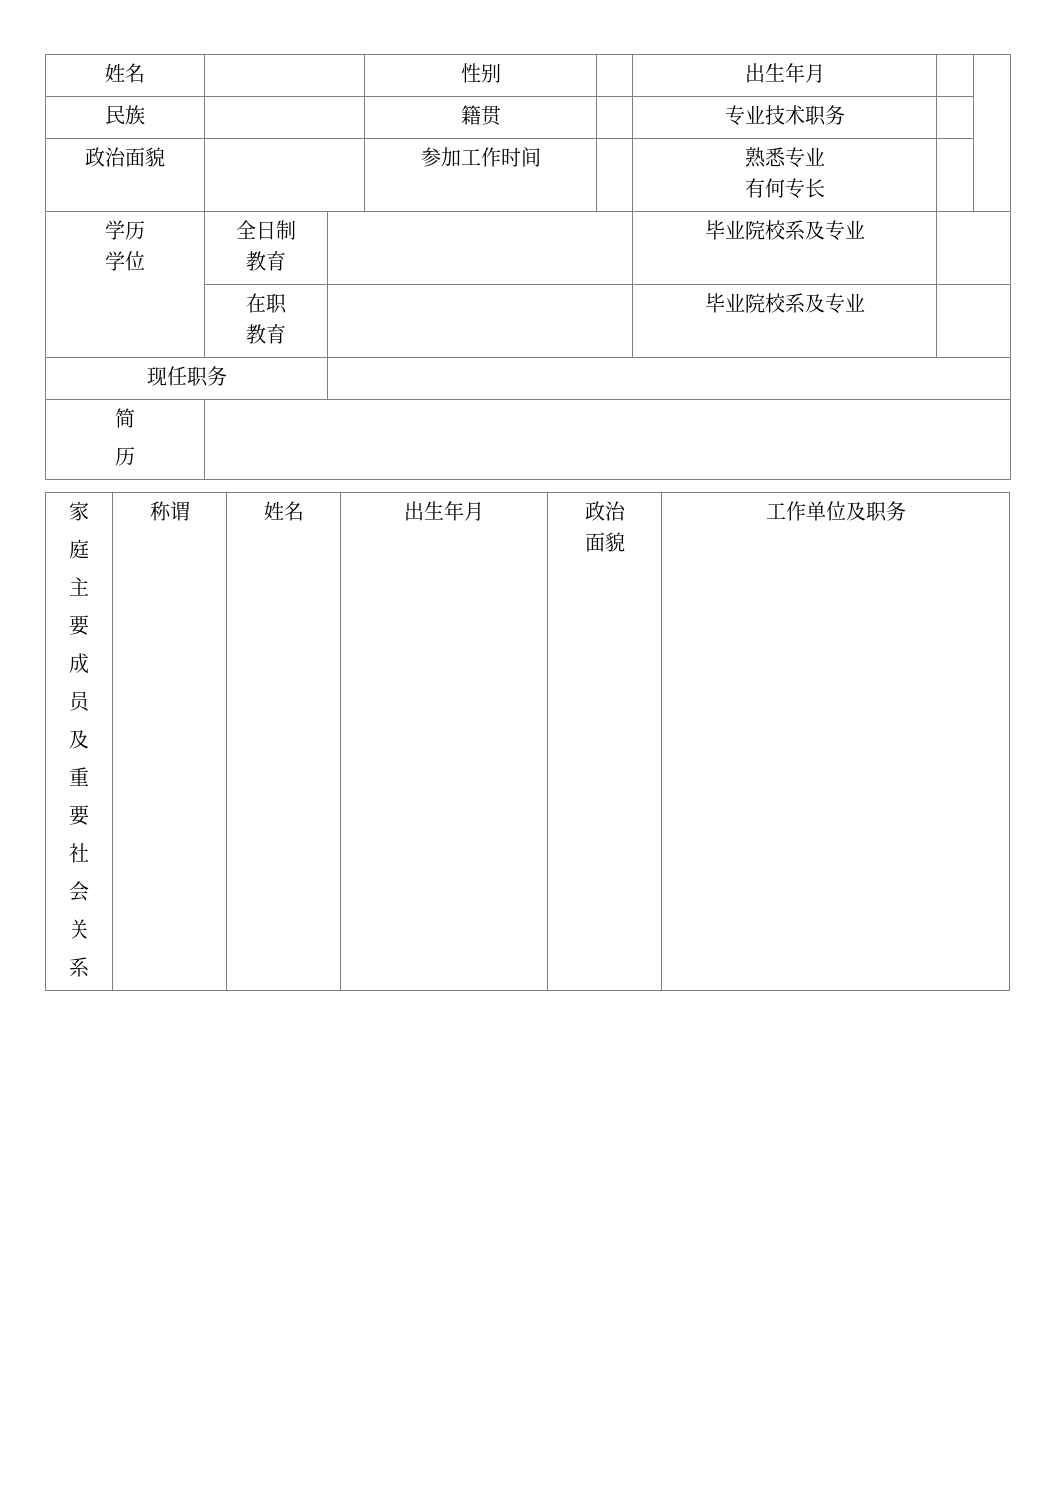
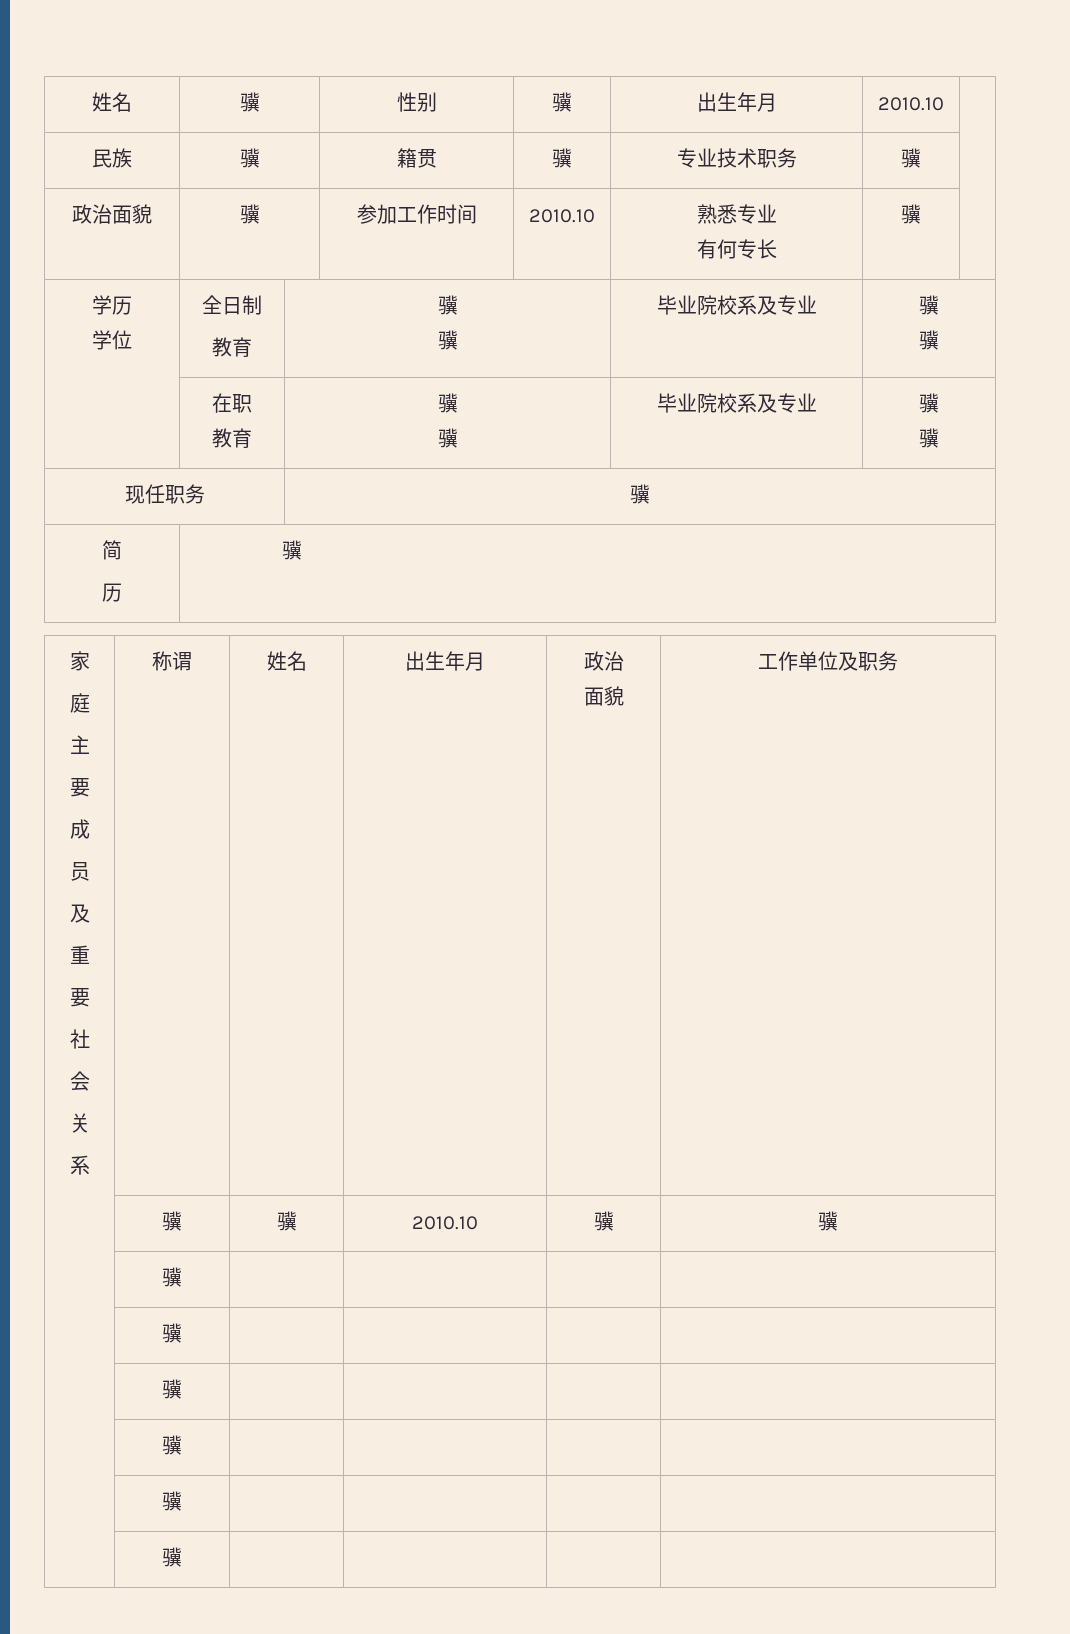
[105,63,145,83] 姓名 | -> [92,92,132,112] [239,92,260,112] 姓名 | 骥
[744,63,825,83] | 出生年月 | -> [552,92,572,112] [696,92,777,112] [878,97,944,111] 骥 | 出生年月 | 2010.10
(145, 115) none -> [239,148,260,168] 骥
(502, 115) none -> [552,148,572,168] 骥
(845, 115) none -> [901,148,921,168] 骥
(165, 157) none -> [239,204,260,224] 骥
(541, 157) none -> [529,209,595,223] 2010.10
(825, 188) none -> [901,204,921,224] 骥
[704,220,865,241] | 毕业院校系及专业 | -> [437,295,458,315] [437,330,458,350] [656,295,817,315] [919,295,939,315] [919,330,939,350] 骥 // 骥 | 毕业院校系及专业 | 骥 // 骥
[704,293,865,314] | 毕业院校系及专业 | -> [437,393,458,413] [437,428,458,448] [656,393,817,413] [919,393,939,413] [919,428,939,448] 骥 // 骥 | 毕业院校系及专业 | 骥 // 骥
(227, 376) none -> [630,484,650,504] 骥
(135, 456) none -> [282,540,303,560] 骥
(906, 511) none -> [162,1211,182,1231] [276,1211,297,1231] [412,1216,478,1230] [593,1211,614,1231] [818,1211,838,1231] [162,1267,182,1287] [162,1323,182,1343] [162,1379,182,1399] [162,1435,182,1455] [162,1491,182,1511] [162,1547,182,1567] // | 骥 | 骥 | 2010.10 | 骥 | 骥 // | 骥 | | | | // | 骥 | | | | // | 骥 | | | | // | 骥 | | | | // | 骥 | | | | // | 骥 | | | |

